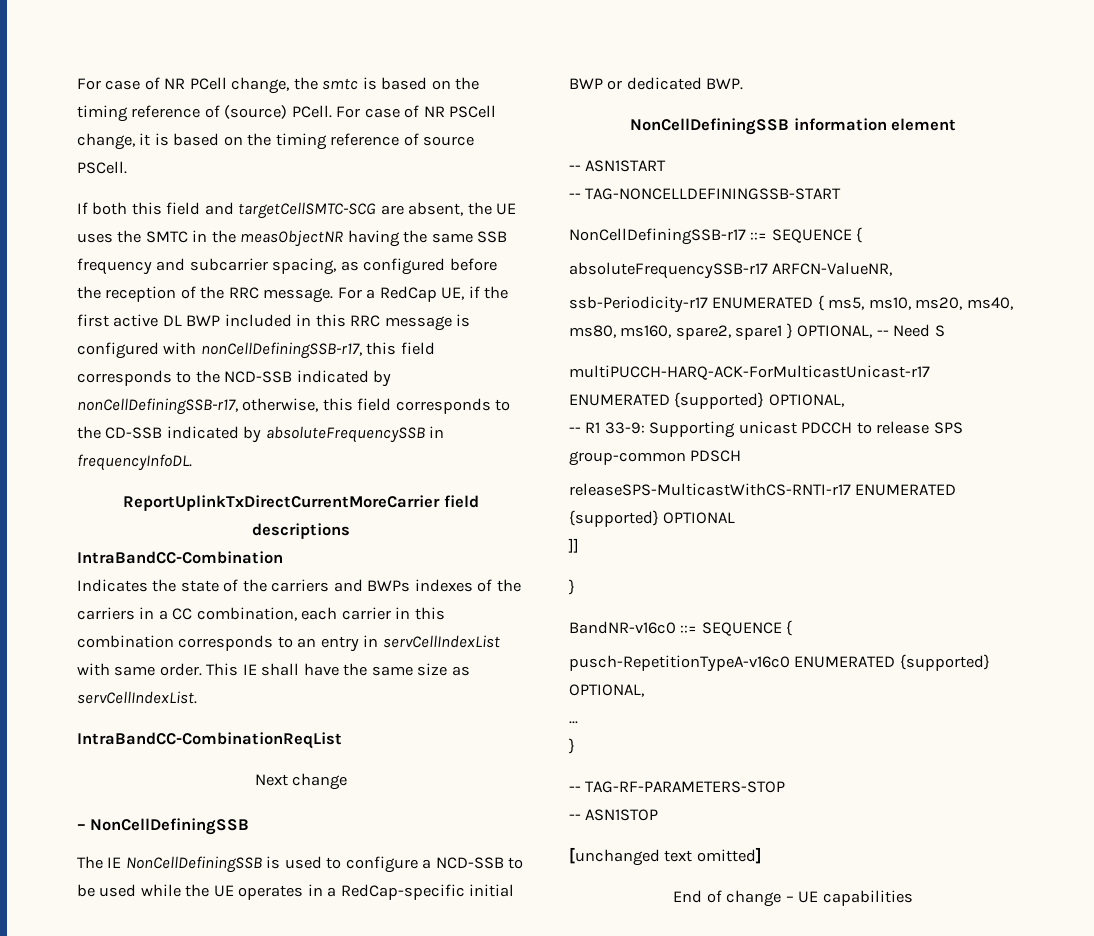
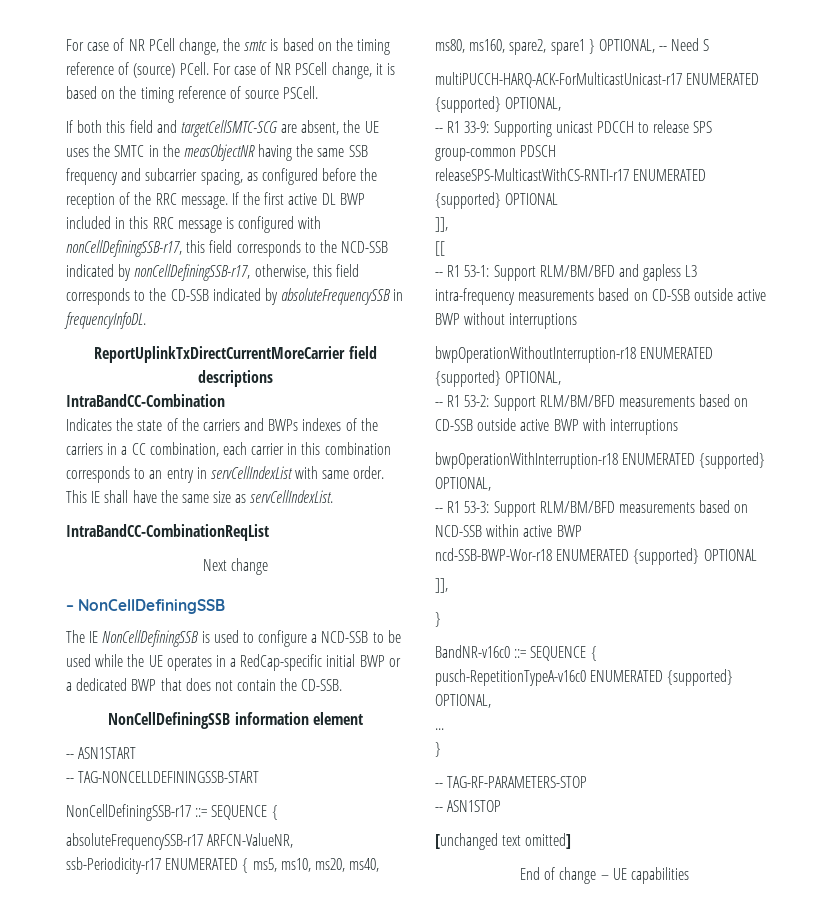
[337,286,480,302] For a RedCap UE, if -> [231,192,239,205] If
[626,77,744,90] dedicated BWP. -> [66,678,343,691] a dedicated BWP that does not contain the CD-SSB.
[568,538,579,553] ]] -> [435,217,448,232] [435,241,445,256] [435,264,698,281] [435,288,767,305] [435,312,578,329] [435,346,714,363] [435,370,562,387] [435,394,749,411] [435,418,678,435] [435,452,766,469] [435,477,491,491] [435,500,749,517] [435,524,582,537] [435,548,757,565] [435,578,448,593] ]], // [[ // -- R1 53-1: Support RLM/BM/BFD and gapless L3 intra-frequency measurements based on CD-SSB outside active BWP without interruptions // bwpOperationWithoutInterruption-r18 ENUMERATED {supported} OPTIONAL, // -- R1 53-2: Support RLM/BM/BFD measurements based on CD-SSB outside active BWP with interruptions // bwpOperationWithInterruption-r18 ENUMERATED {supported} OPTIONAL, // -- R1 53-3: Support RLM/BM/BFD measurements based on NCD-SSB within active BWP // ncd-SSB-BWP-Wor-r18 ENUMERATED {supported} OPTIONAL // ]],

